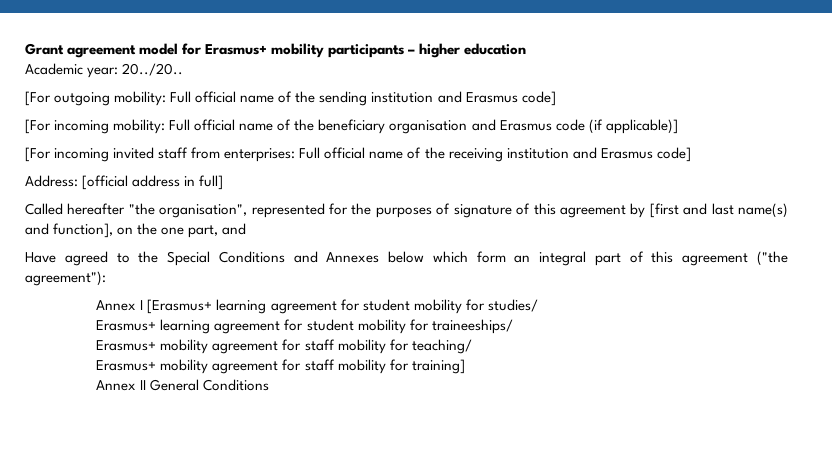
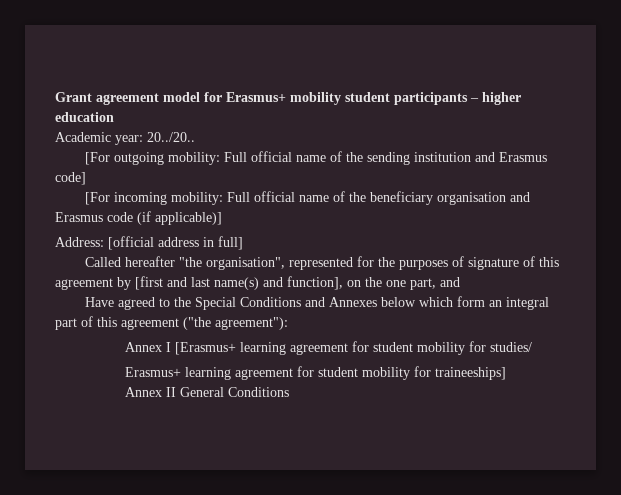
(325, 50) none -> [345,92,390,102] student
[25,147,691,162] // [For incoming invited staff from enterprises: Full official name of the receiving institution and Erasmus code] -> (222, 218) none
[431,319,513,334] [96,339,472,354] [96,359,465,374] traineeships/ // Erasmus+ mobility agreement for staff mobility for teaching/ // Erasmus+ mobility agreement for staff mobility for training] -> [435,367,507,380] traineeships]

